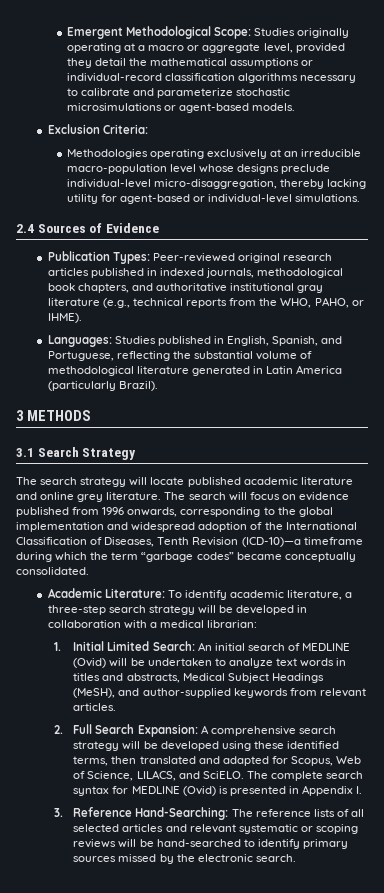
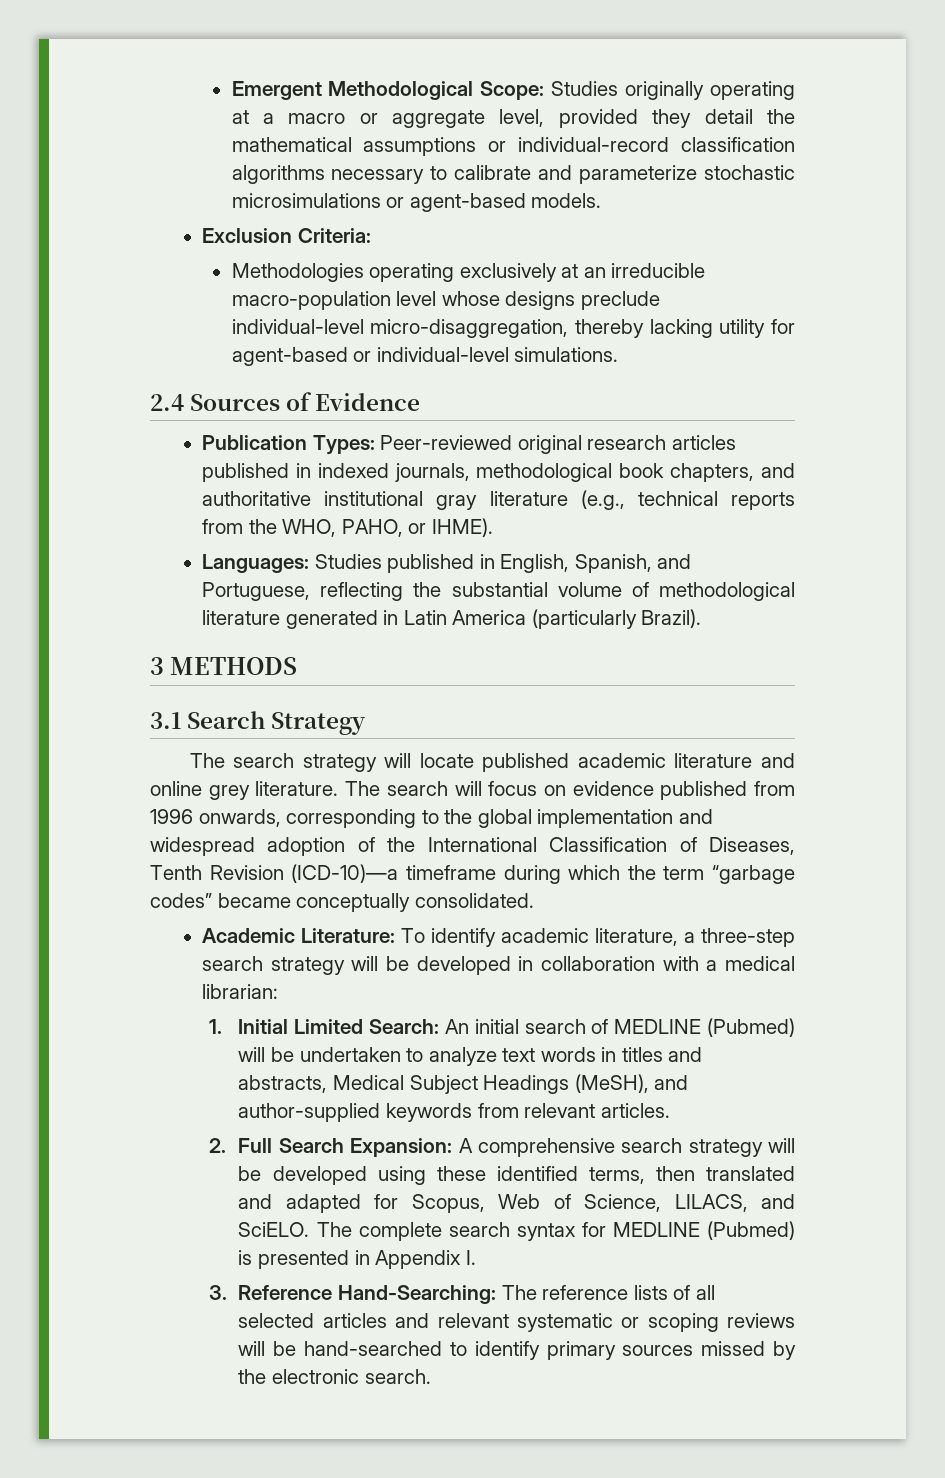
[73,658,107,668] (Ovid) -> [707,1018,796,1037] (Pubmed)
[182,786,216,796] (Ovid) -> [707,1221,795,1240] (Pubmed)

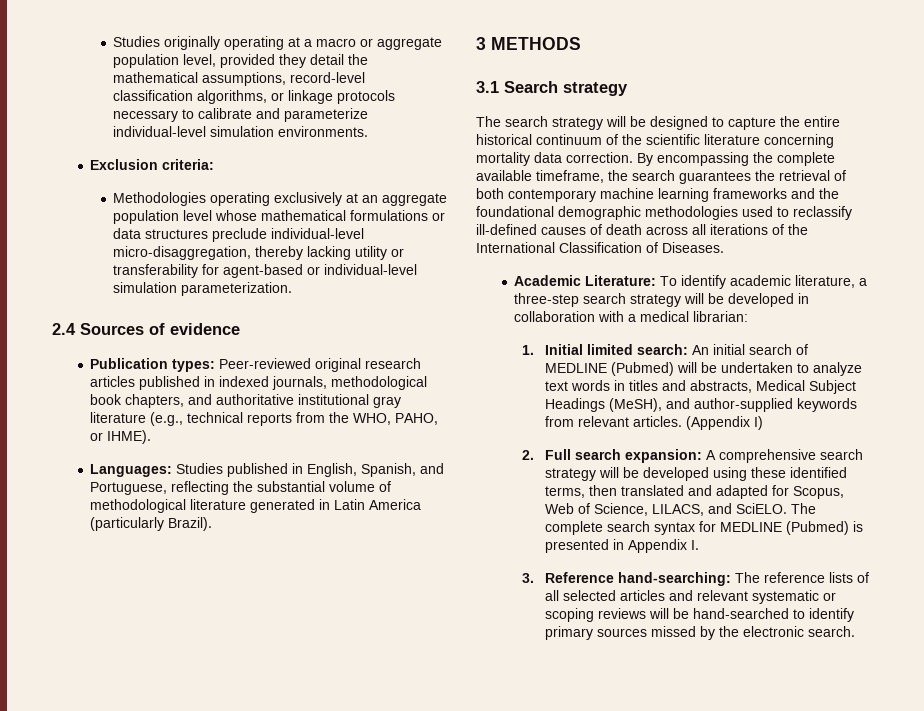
[231,81,545,100] Emergent Methodological Scope: -> (113, 41) none
(486, 119) none -> [113,54,180,68] population
[363,137,795,156] [231,165,325,184] assumptions or individual-record classification algorithms -> [202,72,366,86] [113,90,396,104] assumptions, record-level classification algorithms, or linkage protocols
[704,165,796,180] [231,193,602,212] stochastic microsimulations or agent-based models. -> [113,126,369,137] individual-level simulation environments.
[297,228,371,243] Criteria: -> [162,159,215,170] criteria:
[611,263,706,278] [231,291,576,310] irreducible macro-population level whose designs -> [382,193,448,206] [113,210,446,224] [113,228,209,239] aggregate population level whose mathematical formulations or data structures
(766, 328) none -> [391,248,405,257] [113,264,199,278] or transferability
[514,347,619,362] simulations. -> [113,282,293,296] simulation parameterization.
[315,393,421,411] Evidence -> [170,323,240,335] evidence
[312,435,375,455] Types: -> [172,359,216,372] types:
[271,712,367,735] Strategy -> [563,82,628,96] strategy
[419,753,796,772] [150,781,795,800] [150,809,713,828] [150,837,346,856] locate published academic literature and online grey literature. The search will focus on evidence published from 1996 onwards, corresponding to the global implementation and widespread adoption -> [630,116,840,130] [476,134,834,148] [476,152,835,166] [476,170,846,184] [476,188,839,202] [476,206,852,220] [476,224,768,235] be designed to capture the entire historical continuum of the scientific literature concerning mortality data correction. By encompassing the complete available timeframe, the search guarantees the retrieval of both contemporary machine learning frameworks and the foundational demographic methodologies used to reclassify ill-defined causes of death across all iterations
[709,837,795,855] [150,864,795,884] [150,893,534,912] Diseases, Tenth Revision (ICD-10)—a timeframe during which the term “garbage codes” became conceptually consolidated. -> [662,242,724,253] Diseases.
[294,1019,440,1034] Limited Search: -> [586,344,688,355] limited search:
(670, 1110) none -> [685,416,763,430] (Appendix I)
[278,1138,453,1157] Search Expansion: -> [574,449,702,463] search expansion:
[338,1285,497,1304] Hand-Searching: -> [617,572,731,586] hand-searching:

